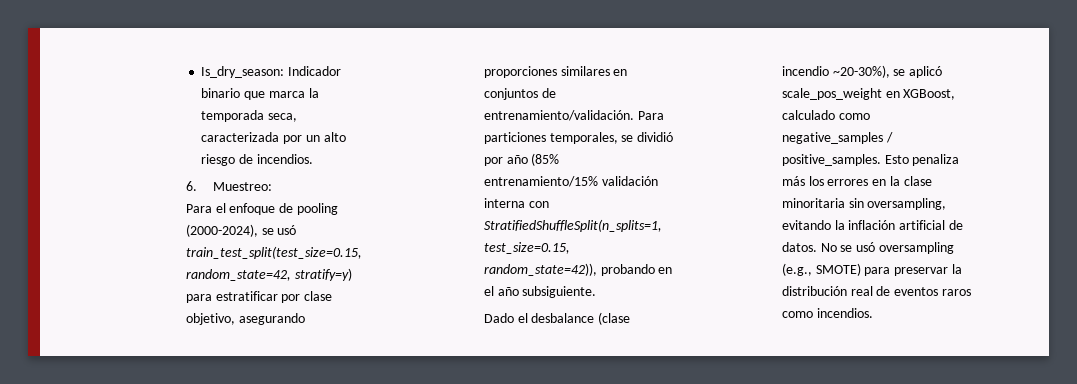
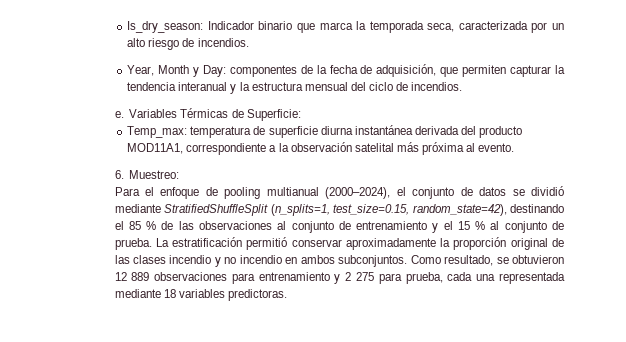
(313, 159) none -> [127,64,565,77] [127,82,463,94] [114,108,301,121] [127,125,523,138] [127,142,515,155] // Year, Month y Day: componentes de la fecha de adquisición, que permiten capturar la tendencia interanual y la estructura mensual del ciclo de incendios. // e. Variables Térmicas de Superficie: // Temp_max: temperatura de superficie diurna instantánea derivada del producto MOD11A1, correspondiente a la observación satelital más próxima al evento.
[185,224,297,237] [185,246,362,259] [185,268,352,281] [185,291,333,303] [185,313,305,325] [483,66,628,78] [483,88,556,100] [483,110,664,121] [483,132,674,144] [483,153,560,166] [483,176,658,187] [483,198,549,208] [483,219,662,232] [483,242,570,254] [483,263,673,276] [483,286,597,298] [483,312,631,325] [781,65,943,78] [781,88,956,100] [781,110,870,120] [781,132,893,144] [781,154,960,166] [781,176,932,186] [781,198,947,210] [781,220,964,230] [781,242,955,254] [781,263,963,276] [781,286,972,296] [781,308,873,318] (2000-2024), se usó train_test_split(test_size=0.15, random_state=42, stratify=y) para estratificar por clase objetivo, asegurando proporciones similares en conjuntos de entrenamiento/validación. Para particiones temporales, se dividió por año (85% entrenamiento/15% validación interna con StratifiedShuffleSplit(n_splits=1, test_size=0.15, random_state=42)), probando en el año subsiguiente. // Dado el desbalance (clase incendio ~20-30%), se aplicó scale_pos_weight en XGBoost, calculado como negative_samples / positive_samples. Esto penaliza más los errores en la clase minoritaria sin oversampling, evitando la inflación artificial de datos. No se usó oversampling (e.g., SMOTE) para preservar la distribución real de eventos raros como incendios. -> [266,186,564,199] [114,204,564,216] [114,221,565,233] [114,237,564,250] [114,255,564,267] [114,272,566,284] [114,289,287,301] multianual (2000–2024), el conjunto de datos se dividió mediante StratifiedShuffleSplit (n_splits=1, test_size=0.15, random_state=42), destinando el 85 % de las observaciones al conjunto de entrenamiento y el 15 % al conjunto de prueba. La estratificación permitió conservar aproximadamente la proporción original de las clases incendio y no incendio en ambos subconjuntos. Como resultado, se obtuvieron 12 889 observaciones para entrenamiento y 2 275 para prueba, cada una representada mediante 18 variables predictoras.

